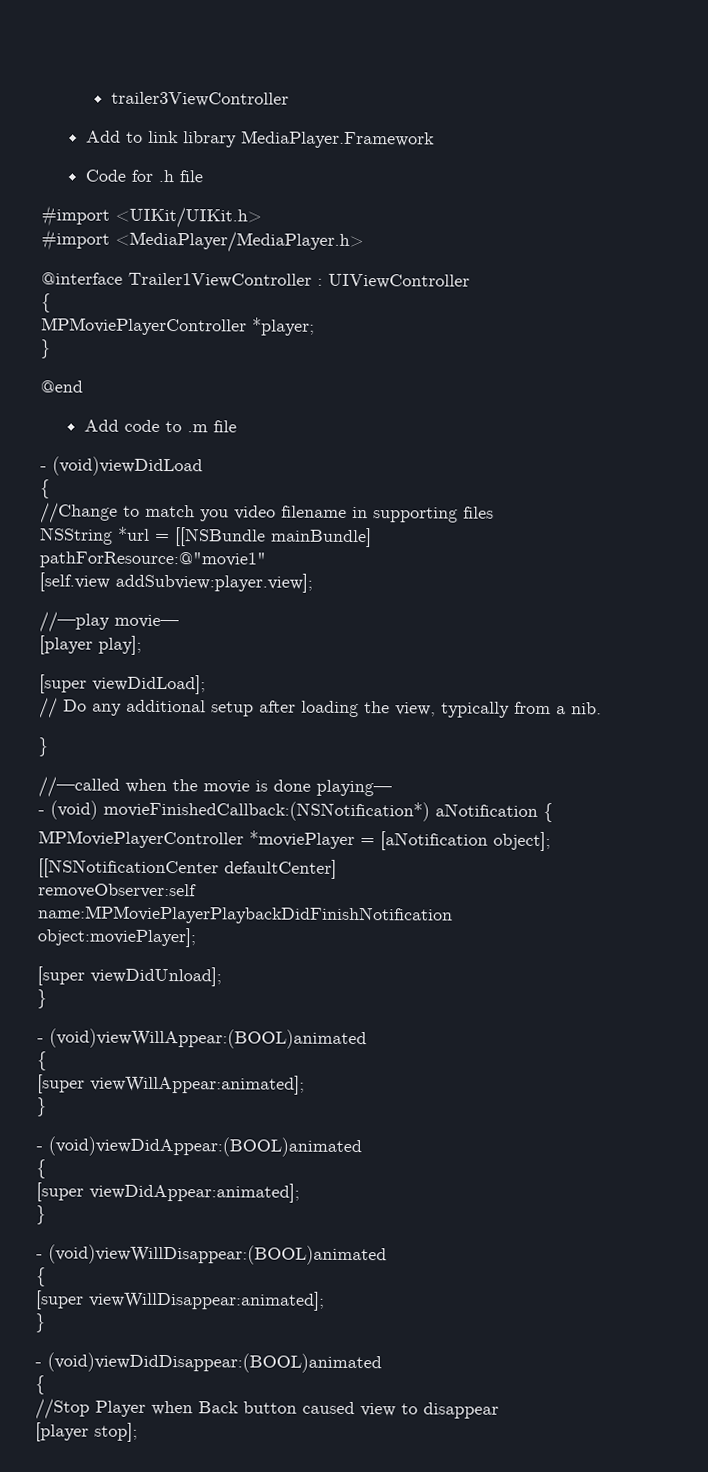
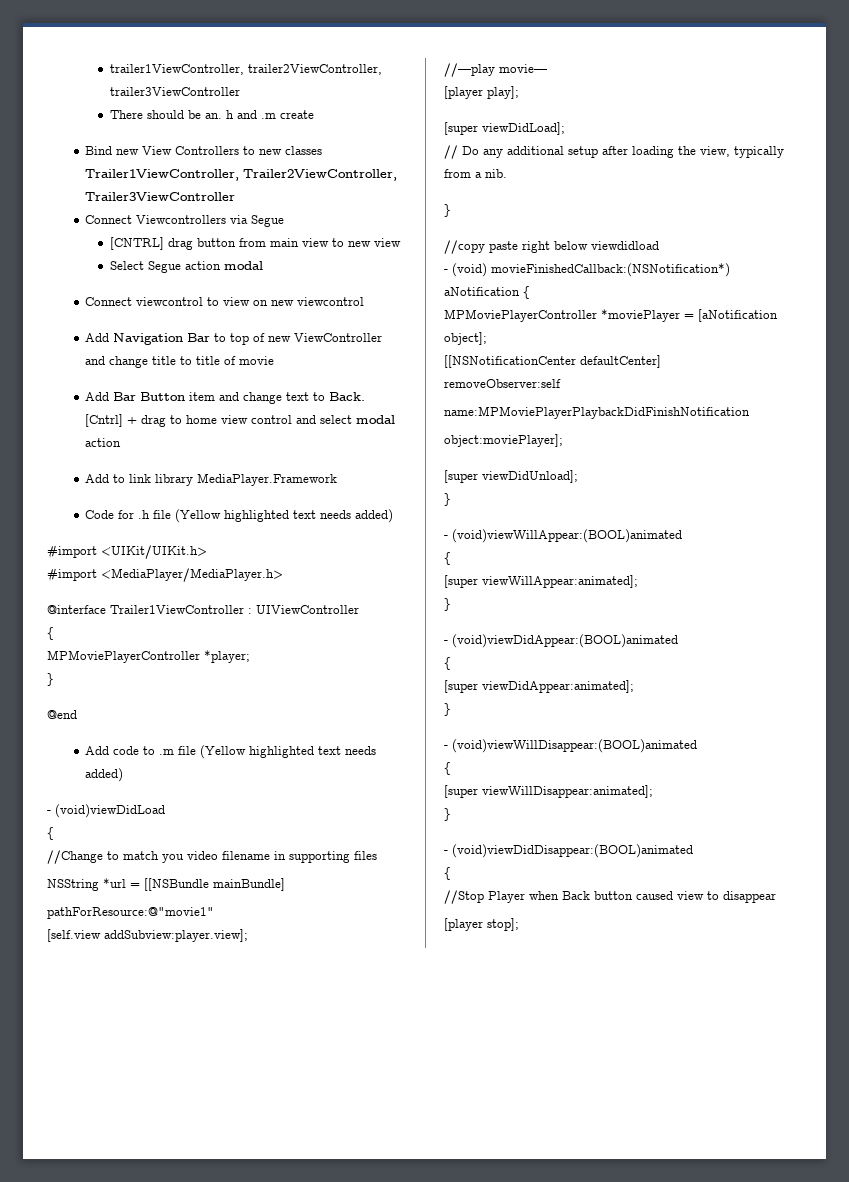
(110, 99) none -> [109,64,382,75] trailer1ViewController, trailer2ViewController,
(289, 99) none -> [109,110,314,119] [85,146,323,155] [85,169,398,181] [85,192,236,201] [85,215,285,227] [109,237,401,250] [109,261,263,273] [85,297,365,306] [85,333,383,345] [85,356,275,368] [85,392,366,404] [85,414,396,427] [85,438,122,447] // There should be an. h and .m create // Bind new View Controllers to new classes Trailer1ViewController, Trailer2ViewController, Trailer3ViewController // Connect Viewcontrollers via Segue // [CNTRL] drag button from main view to new view // Select Segue action modal // Connect viewcontrol to view on new viewcontrol // Add Navigation Bar to top of new ViewController and change title to title of movie // Add Bar Button item and change text to Back. [Cntrl] + drag to home view control and select modal action
(203, 176) none -> [175,509,394,523] (Yellow highlighted text needs added)
(237, 426) none -> [200,745,377,759] [85,768,124,782] (Yellow highlighted text needs added)
[38,776,392,798] //—called when the movie is done playing— -> [444,240,659,254] //copy paste right below viewdidload

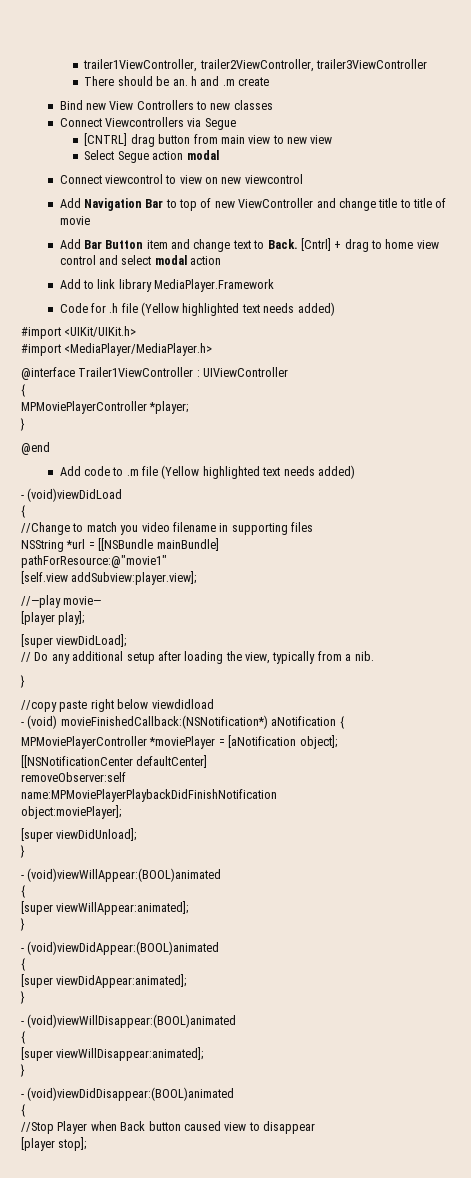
[85,169,398,181] [85,192,236,201] Trailer1ViewController, Trailer2ViewController, Trailer3ViewController -> (273, 105) none

